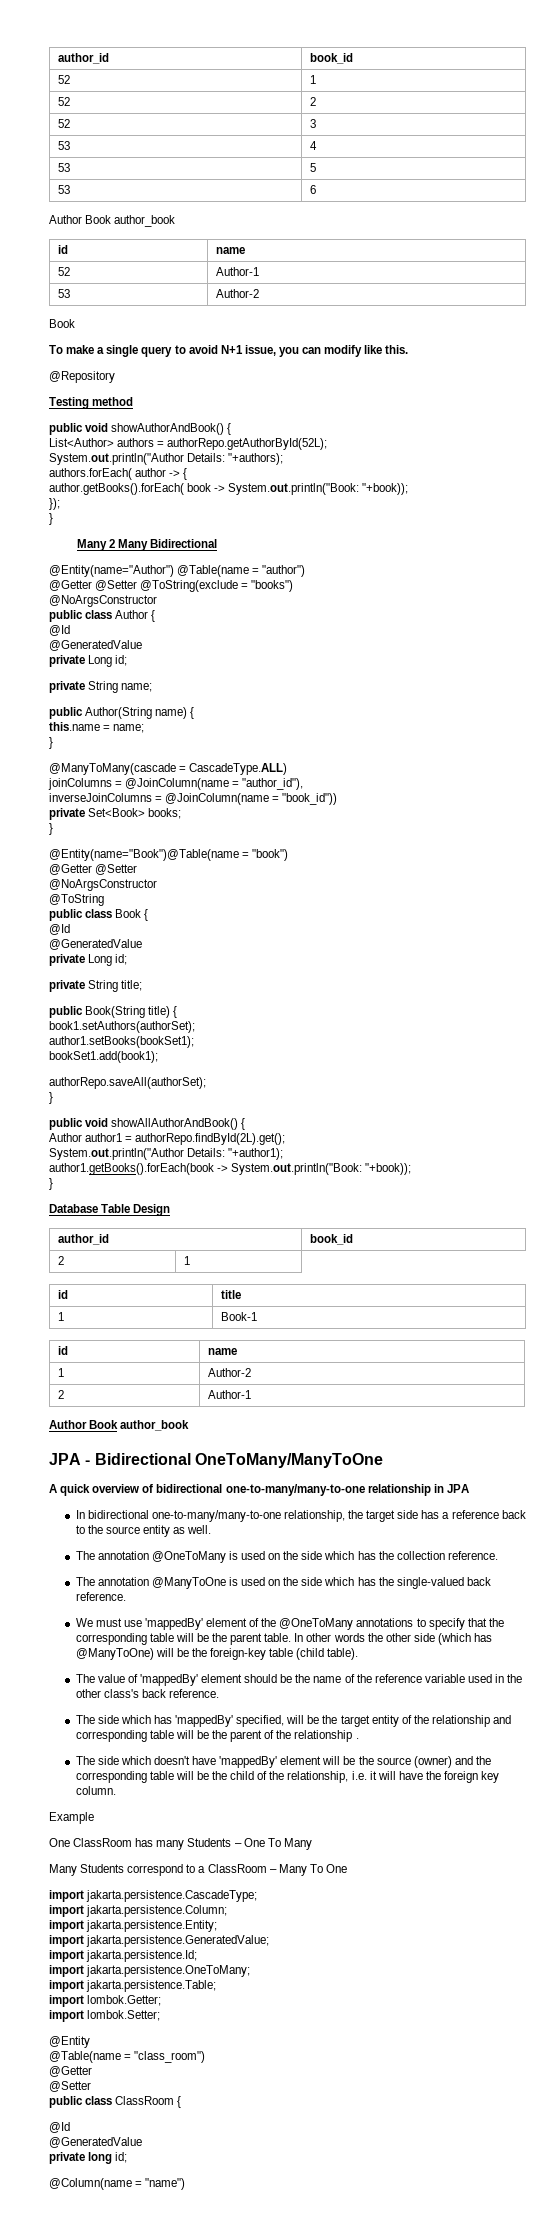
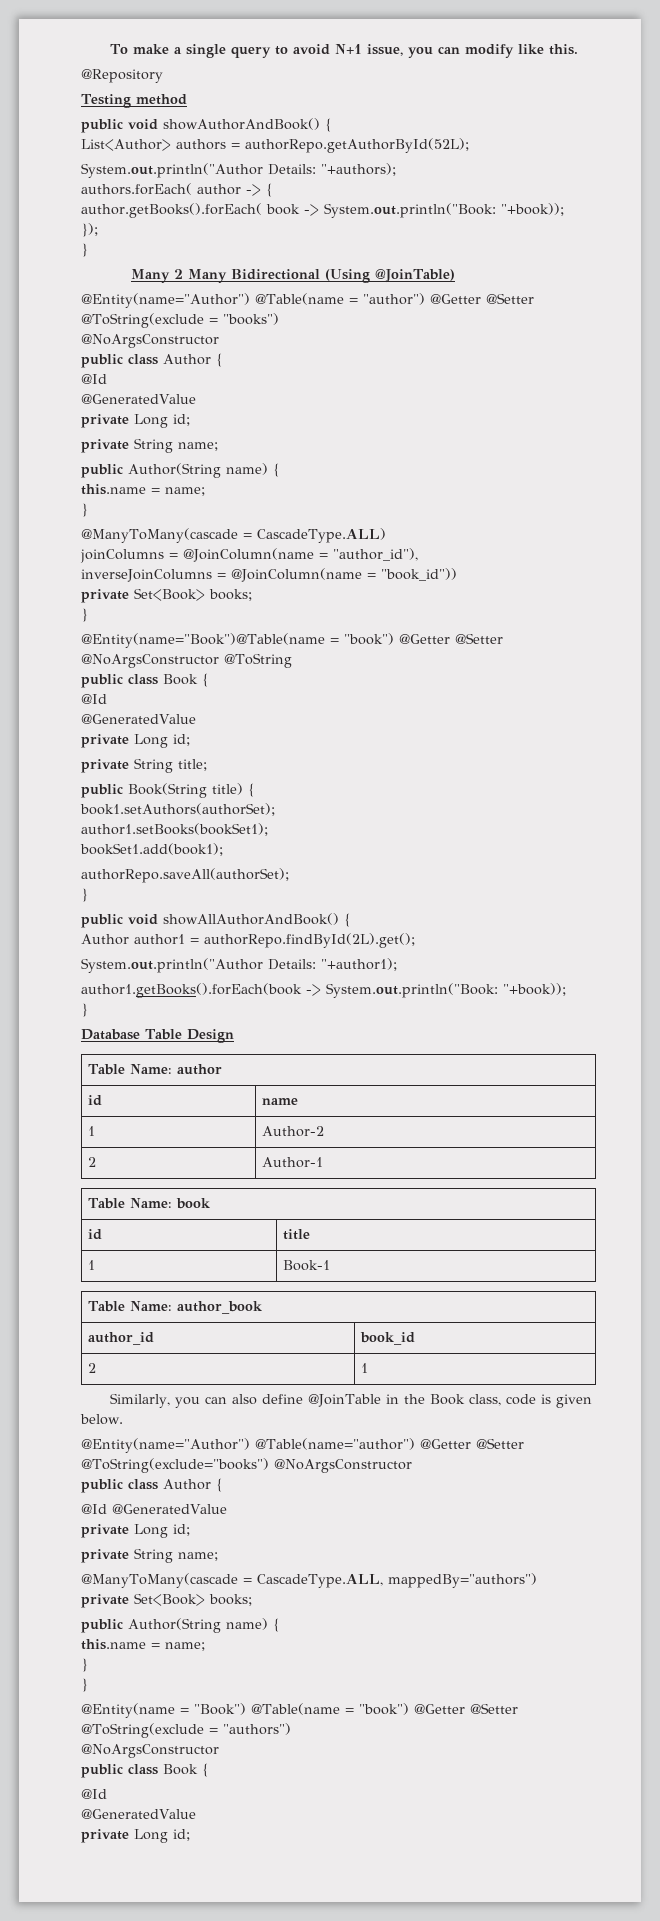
[57,53,109,64] [309,53,353,64] [57,75,70,84] [309,75,316,84] [57,97,70,106] [309,97,316,106] [57,119,70,128] [309,119,316,128] [57,141,70,150] [309,141,317,150] [57,163,70,172] [309,163,316,172] [57,185,70,194] [309,185,316,194] [49,215,176,227] [57,245,68,254] [215,247,245,254] [57,267,70,276] [215,267,259,276] [57,289,70,298] [215,289,259,298] [49,319,75,328] author_id | book_id // 52 | 1 // 52 | 2 // 52 | 3 // 53 | 4 // 53 | 5 // 53 | 6 // Author Book author_book // id | name // 52 | Author-1 // 53 | Author-2 // Book // -> (109, 49) none
(218, 543) none -> [325,269,456,283] (Using @JoinTable)
(306, 571) // -> (425, 299) none
[49,864,138,875] [49,879,157,891] // @Getter @Setter // @NoArgsConstructor // -> [398,633,503,644] [81,654,219,668] @Getter @Setter @NoArgsConstructor
[57,1234,109,1245] [309,1234,353,1245] [57,1256,64,1265] [183,1256,190,1265] [57,1290,68,1299] [220,1290,241,1299] [57,1312,64,1321] [220,1312,257,1321] author_id | book_id // 2 | 1 // id | title // 1 | Book-1 -> [87,1064,222,1075] Table Name: author
[49,1420,190,1431] [49,1453,383,1468] [49,1484,469,1496] [75,1510,526,1522] [75,1525,212,1537] [75,1551,498,1563] [75,1577,491,1589] [75,1592,126,1601] [75,1618,504,1630] [75,1633,493,1645] [75,1648,359,1660] [75,1674,523,1686] [75,1689,219,1698] [75,1715,512,1727] [75,1730,359,1742] [75,1756,491,1768] [75,1771,500,1783] [75,1786,116,1795] [49,1812,94,1824] [49,1838,312,1850] [49,1864,347,1876] [49,1890,258,1902] [49,1905,228,1917] [49,1920,218,1932] [49,1935,270,1947] [49,1950,198,1962] [49,1965,251,1977] [49,1980,217,1992] [49,1995,162,2007] [49,2010,161,2022] [49,2036,90,2048] [49,2051,206,2063] [49,2066,92,2077] [49,2081,91,2092] [49,2096,182,2108] [49,2122,70,2133] [49,2137,142,2148] [49,2152,128,2164] [49,2178,186,2190] // Author Book author_book // JPA - Bidirectional OneToMany/ManyToOne // A quick overview of bidirectional one-to-many/many-to-one relationship in JPA // In bidirectional one-to-many/many-to-one relationship, the target side has a reference back to the source entity as well. // The annotation @OneToMany is used on the side which has the collection reference. // The annotation @ManyToOne is used on the side which has the single-valued back reference. // We must use 'mappedBy' element of the @OneToMany annotations to specify that the corresponding table will be the parent table. In other words the other side (which has @ManyToOne) will be the foreign-key table (child table). // The value of 'mappedBy' element should be the name of the reference variable used in the other class's back reference. // The side which has 'mappedBy' specified, will be the target entity of the relationship and corresponding table will be the parent of the relationship . // The side which doesn't have 'mappedBy' element will be the source (owner) and the corresponding table will be the child of the relationship, i.e. it will have the foreign key column. // Example // One ClassRoom has many Students – One To Many // Many Students correspond to a ClassRoom – Many To One // import jakarta.persistence.CascadeType; // import jakarta.persistence.Column; // import jakarta.persistence.Entity; // import jakarta.persistence.GeneratedValue; // import jakarta.persistence.Id; // import jakarta.persistence.OneToMany; // import jakarta.persistence.Table; // import lombok.Getter; // import lombok.Setter; // @Entity // @Table(name = "class_room") // @Getter // @Setter // public class ClassRoom { // @Id // @GeneratedValue // private long id; // @Column(name = "name") -> [87,1198,211,1209] [87,1229,102,1240] [282,1229,310,1240] [87,1260,95,1270] [282,1260,330,1271] [87,1301,263,1314] [87,1332,154,1345] [359,1332,415,1345] [87,1363,96,1373] [360,1363,368,1373] [109,1393,592,1408] [80,1414,123,1425] [81,1438,524,1453] [81,1458,412,1473] [81,1478,223,1493] [81,1504,227,1514] [81,1524,190,1538] [81,1548,218,1563] [81,1573,537,1588] [81,1593,252,1608] [81,1618,280,1633] [81,1639,205,1651] [81,1658,88,1672] [81,1678,88,1692] [81,1703,518,1718] [81,1723,291,1738] [81,1744,219,1758] [81,1763,209,1778] [81,1789,107,1799] [81,1809,196,1819] [81,1829,190,1843] // Table Name: book // id | title // 1 | Book-1 // Table Name: author_book // author_id | book_id // 2 | 1 // Similarly, you can also define @JoinTable in the Book class, code is given below. // @Entity(name="Author") @Table(name="author") @Getter @Setter @ToString(exclude="books") @NoArgsConstructor // public class Author { // @Id @GeneratedValue // private Long id; // private String name; // @ManyToMany(cascade = CascadeType.ALL, mappedBy="authors") // private Set<Book> books; // public Author(String name) { // this.name = name; // } // } // @Entity(name = "Book") @Table(name = "book") @Getter @Setter @ToString(exclude = "authors") // @NoArgsConstructor // public class Book { // @Id // @GeneratedValue // private Long id;

